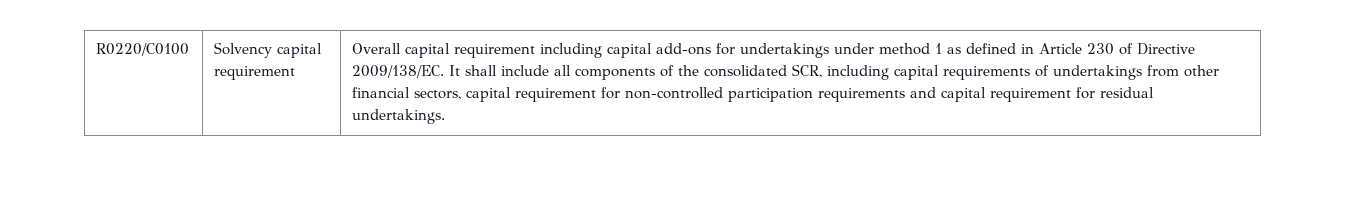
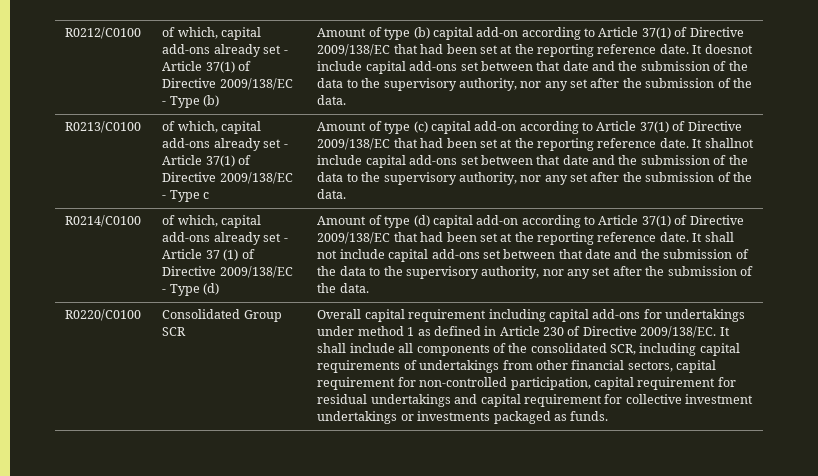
[96,43,190,56] [214,42,323,58] [214,66,296,80] R0220/C0100 | Solvency capital requirement -> [65,27,142,39] [162,27,262,40] [162,44,288,57] [162,61,252,73] [162,78,293,90] [162,95,220,108] [317,27,744,40] [317,44,753,57] [317,61,748,74] [317,78,752,91] [317,95,347,105] [65,121,142,133] [162,121,262,134] [162,138,288,151] [162,155,252,167] [162,172,293,184] [162,190,210,202] [317,121,742,134] [317,138,754,151] [317,155,748,168] [317,172,752,185] [317,189,347,199] [65,215,142,227] [162,215,262,228] [162,232,288,245] [162,249,255,261] [162,266,293,278] [162,283,220,296] [317,215,744,228] [317,232,734,245] [317,249,749,262] [317,266,753,279] [317,283,369,293] [65,309,142,321] [162,309,282,322] [162,327,187,336] R0212/C0100 | of which, capital add-ons already set - Article 37(1) of Directive 2009/138/EC - Type (b) | Amount of type (b) capital add-on according to Article 37(1) of Directive 2009/138/EC that had been set at the reporting reference date. It doesnot include capital add-ons set between that date and the submission of the data to the supervisory authority, nor any set after the submission of the data. // R0213/C0100 | of which, capital add-ons already set - Article 37(1) of Directive 2009/138/EC - Type c | Amount of type (c) capital add-on according to Article 37(1) of Directive 2009/138/EC that had been set at the reporting reference date. It shallnot include capital add-ons set between that date and the submission of the data to the supervisory authority, nor any set after the submission of the data. // R0214/C0100 | of which, capital add-ons already set - Article 37 (1) of Directive 2009/138/EC - Type (d) | Amount of type (d) capital add-on according to Article 37(1) of Directive 2009/138/EC that had been set at the reporting reference date. It shall not include capital add-ons set between that date and the submission of the data to the supervisory authority, nor any set after the submission of the data. // R0220/C0100 | Consolidated Group SCR
[728,87,1155,102] [352,109,446,124] participation requirements and capital requirement for residual undertakings. -> [510,377,736,390] [317,394,754,407] [317,411,609,424] participation, capital requirement for residual undertakings and capital requirement for collective investment undertakings or investments packaged as funds.

